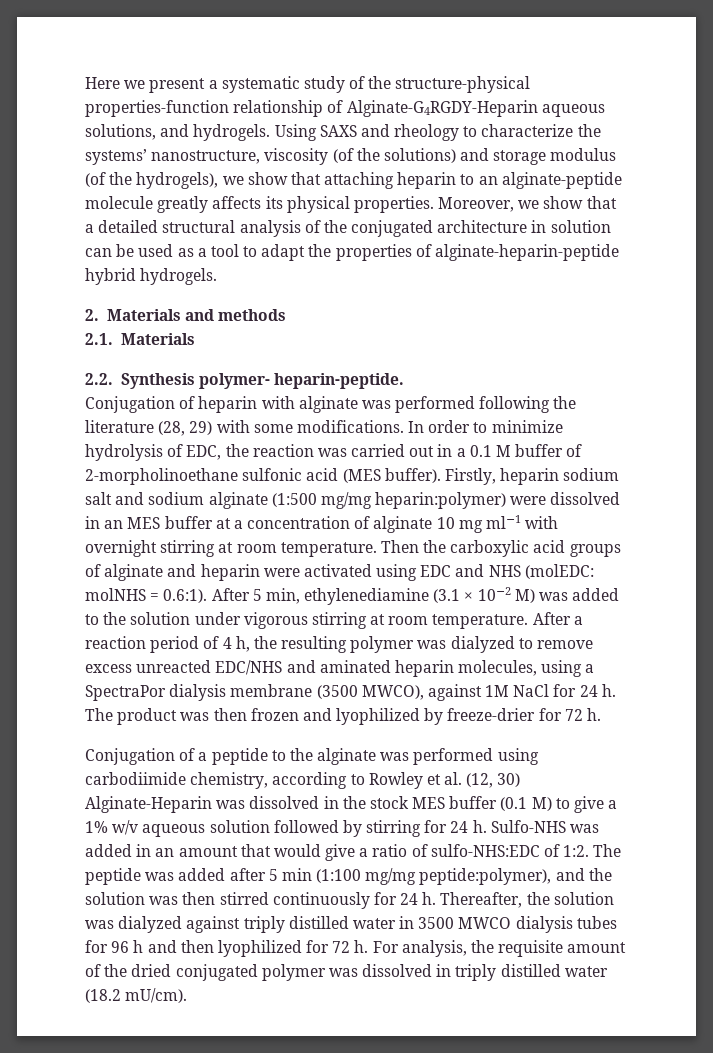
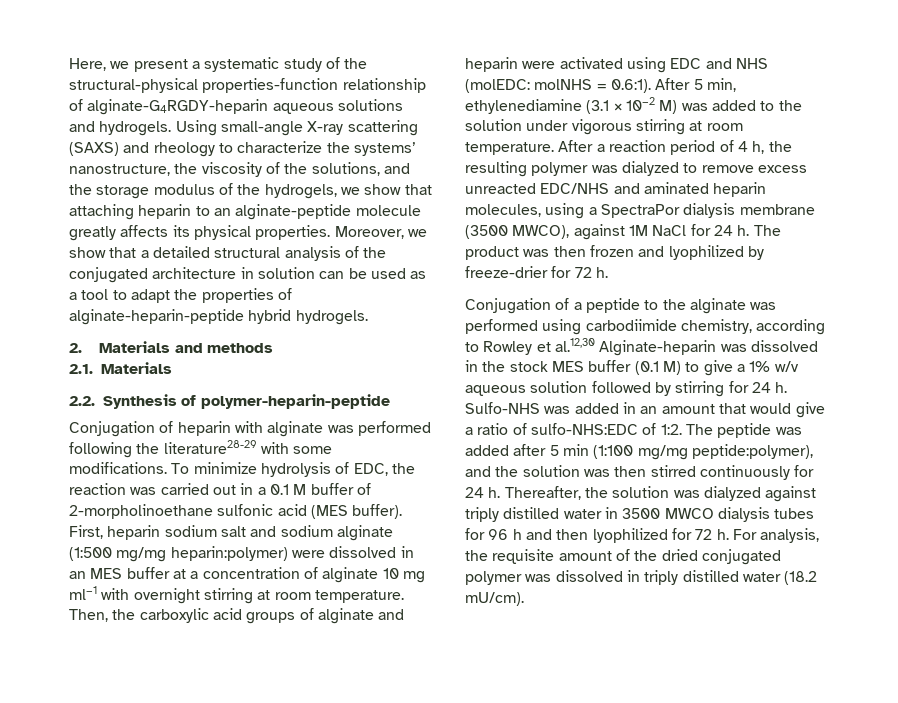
[85,77,120,89] Here -> [69,58,106,71] Here,
[395,76,531,93] structure-physical -> [69,78,198,93] structural-physical
[346,100,605,117] [85,124,357,141] Alginate-G4RGDY-Heparin aqueous solutions, and hydrogels. Using SAXS -> [87,99,403,115] [69,120,418,136] [69,142,119,156] alginate-G4RGDY-heparin aqueous solutions and hydrogels. Using small-angle X-ray scattering (SAXS)
[264,148,617,165] [85,172,219,189] viscosity (of the solutions) and storage modulus (of the hydrogels), -> [174,162,410,177] [69,183,337,199] the viscosity of the solutions, and the storage modulus of the hydrogels,
[198,373,405,389] polymer- heparin-peptide. -> [181,394,390,409] of polymer-heparin-peptide
[85,420,488,436] literature (28, 29) with some modifications. In order to -> [163,440,333,454] [69,462,190,474] literature28-29 with some modifications. To
[444,468,496,485] Firstly, -> [69,525,103,539] First,
[380,540,419,553] Then -> [69,609,108,622] Then,
[444,772,521,788] [85,796,212,813] al. (12, 30) Alginate-Heparin -> [554,338,717,356] al.12,30 Alginate-heparin

